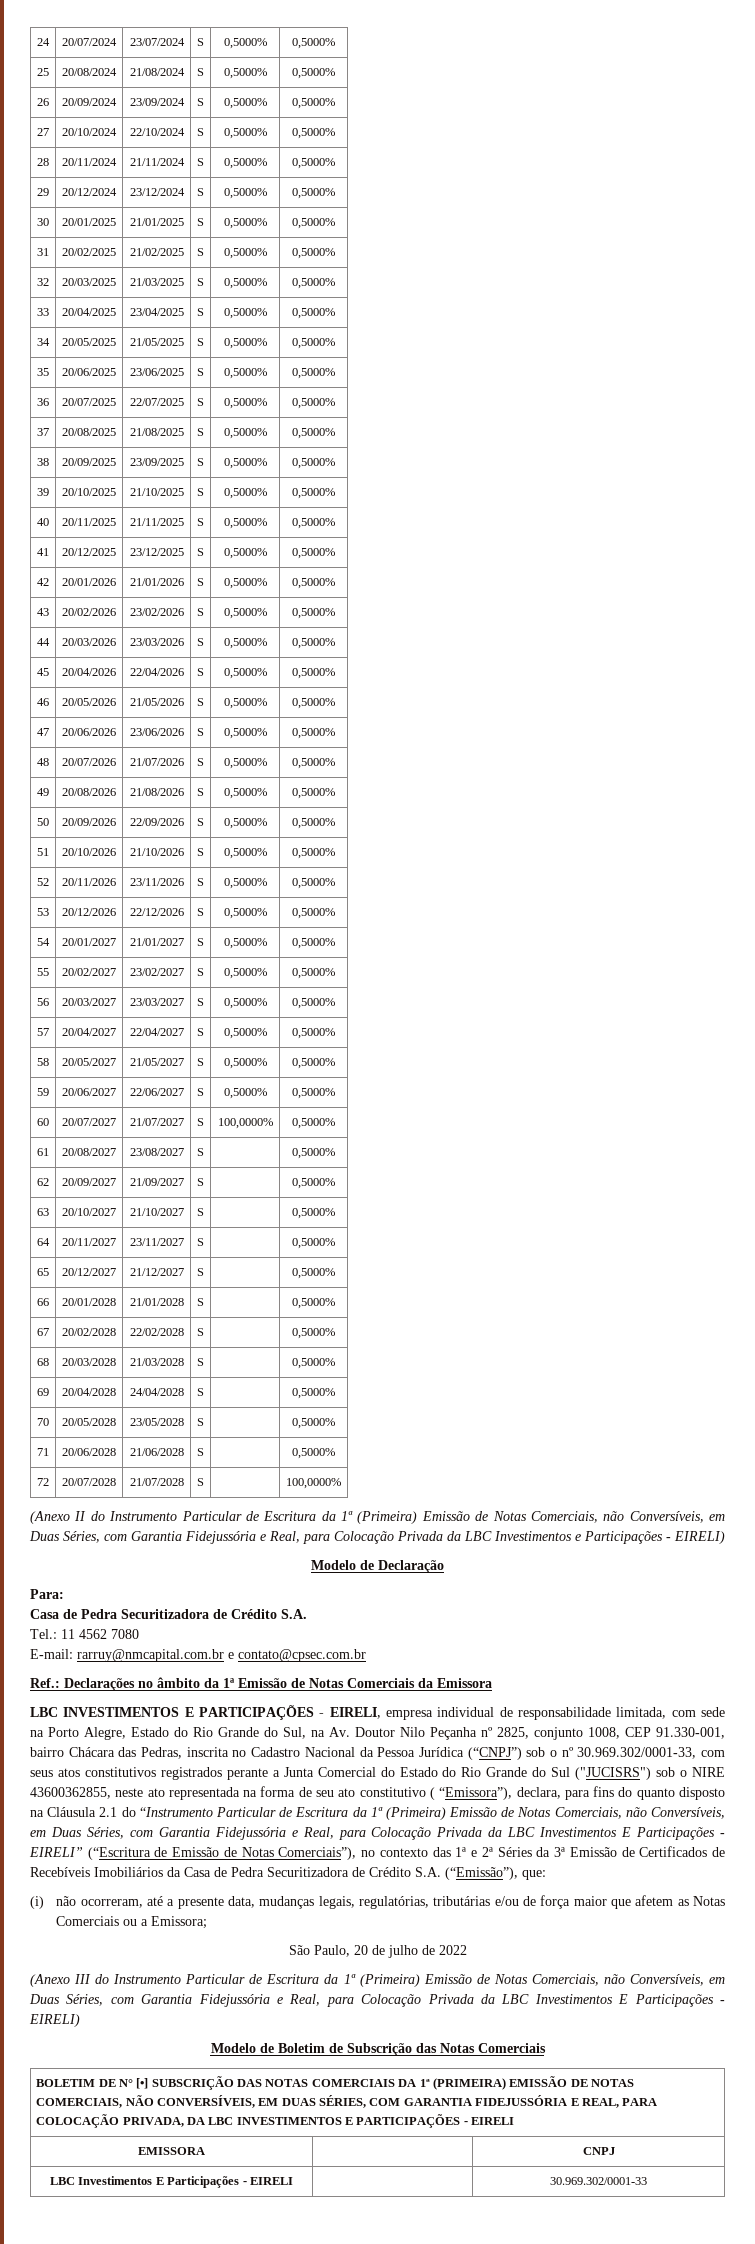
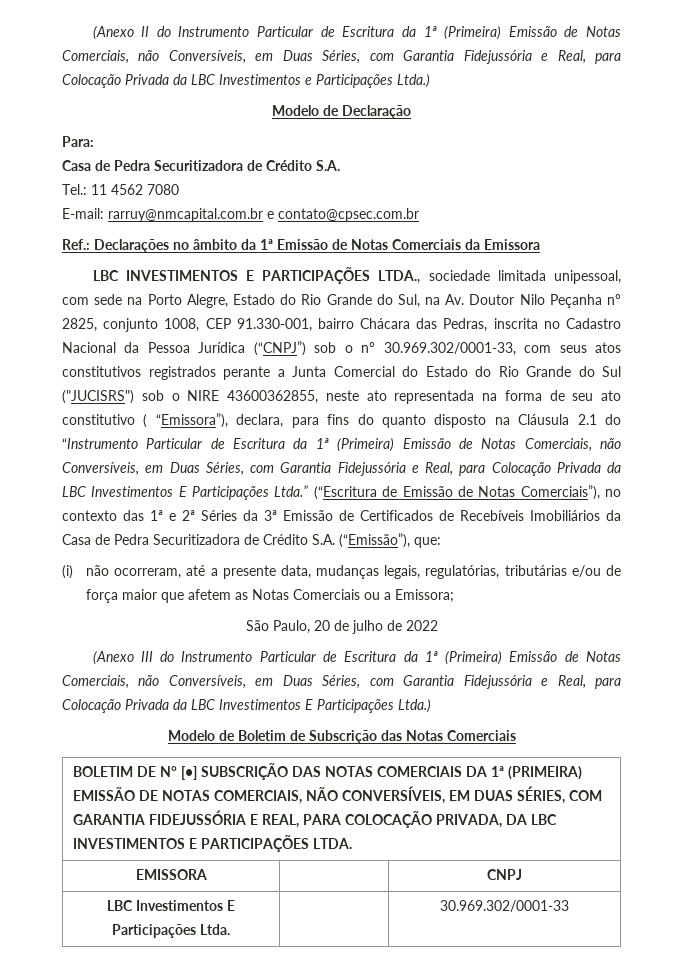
[37,38,50,46] [62,38,117,46] [129,38,185,46] [197,38,204,46] [223,38,267,49] [292,38,335,49] [37,68,49,76] [62,68,117,76] [129,68,185,76] [197,68,204,76] [223,68,267,79] [292,68,335,79] [37,98,49,106] [62,98,117,106] [129,98,185,106] [197,98,204,106] [223,98,267,109] [292,98,335,109] [37,128,49,136] [62,128,117,136] [129,128,185,136] [197,128,204,136] [223,128,267,139] [292,128,335,139] [37,158,49,166] [62,158,117,166] [129,158,185,166] [197,158,204,166] [223,158,267,169] [292,158,335,169] [37,188,49,196] [62,188,117,196] [129,188,185,196] [197,188,204,196] [223,188,267,199] [292,188,335,199] [37,218,49,226] [62,218,116,226] [129,218,184,226] [197,218,204,226] [223,218,267,229] [292,218,335,229] [37,248,49,256] [62,248,116,256] [129,248,184,256] [197,248,204,256] [223,248,267,259] [292,248,335,259] [37,278,49,286] [62,278,116,286] [129,278,184,286] [197,278,204,286] [223,278,267,289] [292,278,335,289] [37,308,49,316] [62,308,116,316] [129,308,184,316] [197,308,204,316] [223,308,267,319] [292,308,335,319] [37,338,50,346] [62,338,116,346] [129,338,184,346] [197,338,204,346] [223,338,267,349] [292,338,335,349] [37,368,49,376] [62,368,116,376] [129,368,184,376] [197,368,204,376] [223,368,267,379] [292,368,335,379] [37,398,49,406] [62,398,116,406] [129,398,184,406] [197,398,204,406] [223,398,267,409] [292,398,335,409] [37,428,49,436] [62,428,116,436] [129,428,184,436] [197,428,204,436] [223,428,267,439] [292,428,335,439] [37,458,49,466] [62,458,116,466] [129,458,184,466] [197,458,204,466] [223,458,267,469] [292,458,335,469] [37,488,49,496] [62,488,116,496] [129,488,184,496] [197,488,204,496] [223,488,267,499] [292,488,335,499] [37,518,49,526] [62,518,116,526] [129,518,184,526] [197,518,204,526] [223,518,267,529] [292,518,335,529] [37,548,49,556] [62,548,116,556] [129,548,184,556] [197,548,204,556] [223,548,267,559] [292,548,335,559] [37,578,49,586] [62,578,116,586] [129,578,184,586] [197,578,204,586] [223,578,267,589] [292,578,335,589] [37,608,49,616] [62,608,116,616] [129,608,184,616] [197,608,204,616] [223,608,267,619] [292,608,335,619] [37,638,50,646] [62,638,116,646] [129,638,184,646] [197,638,204,646] [223,638,267,649] [292,638,335,649] [37,668,49,676] [62,668,116,676] [129,668,184,676] [197,668,204,676] [223,668,267,679] [292,668,335,679] [37,698,49,706] [62,698,116,706] [129,698,184,706] [197,698,204,706] [223,698,267,709] [292,698,335,709] [37,728,49,736] [62,728,116,736] [129,728,184,736] [197,728,204,736] [223,728,267,739] [292,728,335,739] [37,758,49,766] [62,758,116,766] [129,758,184,766] [197,758,204,766] [223,758,267,769] [292,758,335,769] [37,788,49,796] [62,788,116,796] [129,788,184,796] [197,788,204,796] [223,788,267,799] [292,788,335,799] [37,818,49,826] [62,818,116,826] [129,818,184,826] [197,818,204,826] [223,818,267,829] [292,818,335,829] [37,848,49,856] [62,848,116,856] [129,848,184,856] [197,848,204,856] [223,848,267,859] [292,848,335,859] [37,878,49,886] [62,878,116,886] [129,878,184,886] [197,878,204,886] [223,878,267,889] [292,878,335,889] [37,908,49,916] [62,908,116,916] [129,908,184,916] [197,908,204,916] [223,908,267,919] [292,908,335,919] [37,938,50,946] [62,938,116,946] [129,938,184,946] [197,938,204,946] [223,938,267,949] [292,938,335,949] [37,968,49,976] [62,968,116,976] [129,968,184,976] [197,968,204,976] [223,968,267,979] [292,968,335,979] [37,998,49,1006] [62,998,116,1006] [129,998,184,1006] [197,998,204,1006] [223,998,267,1009] [292,998,335,1009] [37,1028,49,1036] [62,1028,116,1036] [129,1028,184,1036] [197,1028,204,1036] [223,1028,267,1039] [292,1028,335,1039] [37,1058,49,1066] [62,1058,116,1066] [129,1058,184,1066] [197,1058,204,1066] [223,1058,267,1069] [292,1058,335,1069] [37,1088,49,1096] [62,1088,116,1096] [129,1088,184,1096] [197,1088,204,1096] [223,1088,267,1099] [292,1088,335,1099] [37,1118,49,1126] [62,1118,116,1126] [129,1118,184,1126] [197,1118,204,1126] [217,1118,273,1129] [292,1118,335,1129] [37,1148,49,1156] [62,1148,116,1156] [129,1148,184,1156] [197,1148,204,1156] [292,1148,335,1159] [37,1178,49,1186] [62,1178,116,1186] [129,1178,184,1186] [197,1178,204,1186] [292,1178,335,1189] [37,1208,49,1216] [62,1208,116,1216] [129,1208,184,1216] [197,1208,204,1216] [292,1208,335,1219] [37,1238,50,1246] [62,1238,116,1246] [129,1238,184,1246] [197,1238,204,1246] [292,1238,335,1249] [37,1268,49,1276] [62,1268,116,1276] [129,1268,184,1276] [197,1268,204,1276] [292,1268,335,1279] [37,1298,49,1306] [62,1298,116,1306] [129,1298,184,1306] [197,1298,204,1306] [292,1298,335,1309] [37,1328,49,1336] [62,1328,116,1336] [129,1328,184,1336] [197,1328,204,1336] [292,1328,335,1339] [37,1358,49,1366] [62,1358,116,1366] [129,1358,184,1366] [197,1358,204,1366] [292,1358,335,1369] [37,1388,49,1396] [62,1388,116,1396] [129,1388,184,1396] [197,1388,204,1396] [292,1388,335,1399] [37,1418,49,1426] [62,1418,116,1426] [129,1418,184,1426] [197,1418,204,1426] [292,1418,335,1429] [37,1448,49,1456] [62,1448,116,1456] [129,1448,184,1456] [197,1448,204,1456] [292,1448,335,1459] [37,1478,49,1486] [62,1478,116,1486] [129,1478,184,1486] [197,1478,204,1486] [286,1478,341,1489] 24 | 20/07/2024 | 23/07/2024 | S | 0,5000% | 0,5000% // 25 | 20/08/2024 | 21/08/2024 | S | 0,5000% | 0,5000% // 26 | 20/09/2024 | 23/09/2024 | S | 0,5000% | 0,5000% // 27 | 20/10/2024 | 22/10/2024 | S | 0,5000% | 0,5000% // 28 | 20/11/2024 | 21/11/2024 | S | 0,5000% | 0,5000% // 29 | 20/12/2024 | 23/12/2024 | S | 0,5000% | 0,5000% // 30 | 20/01/2025 | 21/01/2025 | S | 0,5000% | 0,5000% // 31 | 20/02/2025 | 21/02/2025 | S | 0,5000% | 0,5000% // 32 | 20/03/2025 | 21/03/2025 | S | 0,5000% | 0,5000% // 33 | 20/04/2025 | 23/04/2025 | S | 0,5000% | 0,5000% // 34 | 20/05/2025 | 21/05/2025 | S | 0,5000% | 0,5000% // 35 | 20/06/2025 | 23/06/2025 | S | 0,5000% | 0,5000% // 36 | 20/07/2025 | 22/07/2025 | S | 0,5000% | 0,5000% // 37 | 20/08/2025 | 21/08/2025 | S | 0,5000% | 0,5000% // 38 | 20/09/2025 | 23/09/2025 | S | 0,5000% | 0,5000% // 39 | 20/10/2025 | 21/10/2025 | S | 0,5000% | 0,5000% // 40 | 20/11/2025 | 21/11/2025 | S | 0,5000% | 0,5000% // 41 | 20/12/2025 | 23/12/2025 | S | 0,5000% | 0,5000% // 42 | 20/01/2026 | 21/01/2026 | S | 0,5000% | 0,5000% // 43 | 20/02/2026 | 23/02/2026 | S | 0,5000% | 0,5000% // 44 | 20/03/2026 | 23/03/2026 | S | 0,5000% | 0,5000% // 45 | 20/04/2026 | 22/04/2026 | S | 0,5000% | 0,5000% // 46 | 20/05/2026 | 21/05/2026 | S | 0,5000% | 0,5000% // 47 | 20/06/2026 | 23/06/2026 | S | 0,5000% | 0,5000% // 48 | 20/07/2026 | 21/07/2026 | S | 0,5000% | 0,5000% // 49 | 20/08/2026 | 21/08/2026 | S | 0,5000% | 0,5000% // 50 | 20/09/2026 | 22/09/2026 | S | 0,5000% | 0,5000% // 51 | 20/10/2026 | 21/10/2026 | S | 0,5000% | 0,5000% // 52 | 20/11/2026 | 23/11/2026 | S | 0,5000% | 0,5000% // 53 | 20/12/2026 | 22/12/2026 | S | 0,5000% | 0,5000% // 54 | 20/01/2027 | 21/01/2027 | S | 0,5000% | 0,5000% // 55 | 20/02/2027 | 23/02/2027 | S | 0,5000% | 0,5000% // 56 | 20/03/2027 | 23/03/2027 | S | 0,5000% | 0,5000% // 57 | 20/04/2027 | 22/04/2027 | S | 0,5000% | 0,5000% // 58 | 20/05/2027 | 21/05/2027 | S | 0,5000% | 0,5000% // 59 | 20/06/2027 | 22/06/2027 | S | 0,5000% | 0,5000% // 60 | 20/07/2027 | 21/07/2027 | S | 100,0000% | 0,5000% // 61 | 20/08/2027 | 23/08/2027 | S | | 0,5000% // 62 | 20/09/2027 | 21/09/2027 | S | | 0,5000% // 63 | 20/10/2027 | 21/10/2027 | S | | 0,5000% // 64 | 20/11/2027 | 23/11/2027 | S | | 0,5000% // 65 | 20/12/2027 | 21/12/2027 | S | | 0,5000% // 66 | 20/01/2028 | 21/01/2028 | S | | 0,5000% // 67 | 20/02/2028 | 22/02/2028 | S | | 0,5000% // 68 | 20/03/2028 | 21/03/2028 | S | | 0,5000% // 69 | 20/04/2028 | 24/04/2028 | S | | 0,5000% // 70 | 20/05/2028 | 23/05/2028 | S | | 0,5000% // 71 | 20/06/2028 | 21/06/2028 | S | | 0,5000% // 72 | 20/07/2028 | 21/07/2028 | S | | 100,0000% // -> (92, 33) none
[666,1531,725,1544] - EIRELI) -> [397,74,430,88] Ltda.)
[319,1707,667,1720] - EIRELI, empresa individual de responsabilidade limitada, -> [378,270,621,284] LTDA., sociedade limitada unipessoal,
[720,1833,725,1837] [29,1847,83,1857] - EIRELI” -> [274,485,309,497] Ltda.”
[719,2000,725,2004] [29,2014,80,2027] - EIRELI) -> [398,699,431,713] Ltda.)
[463,2117,515,2125] - EIRELI -> [312,838,352,849] LTDA.
[242,2177,293,2185] - EIRELI -> [200,924,230,935] Ltda.

